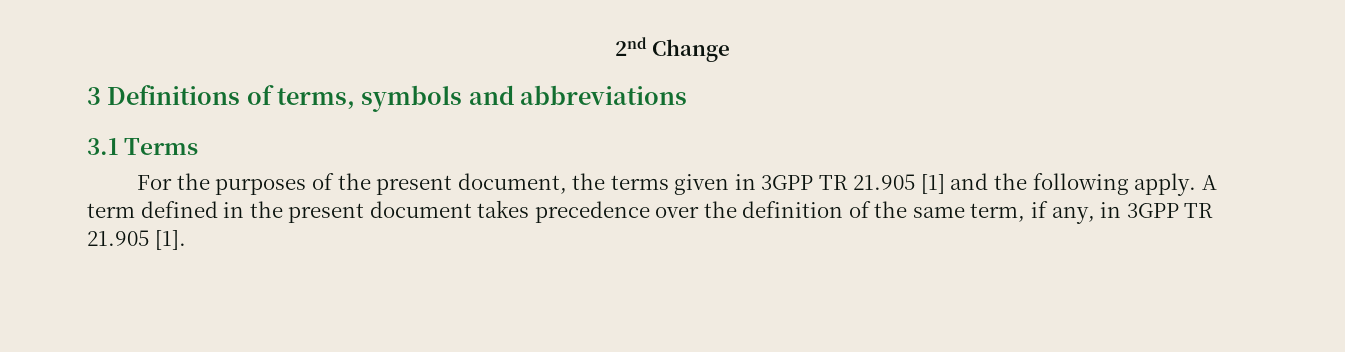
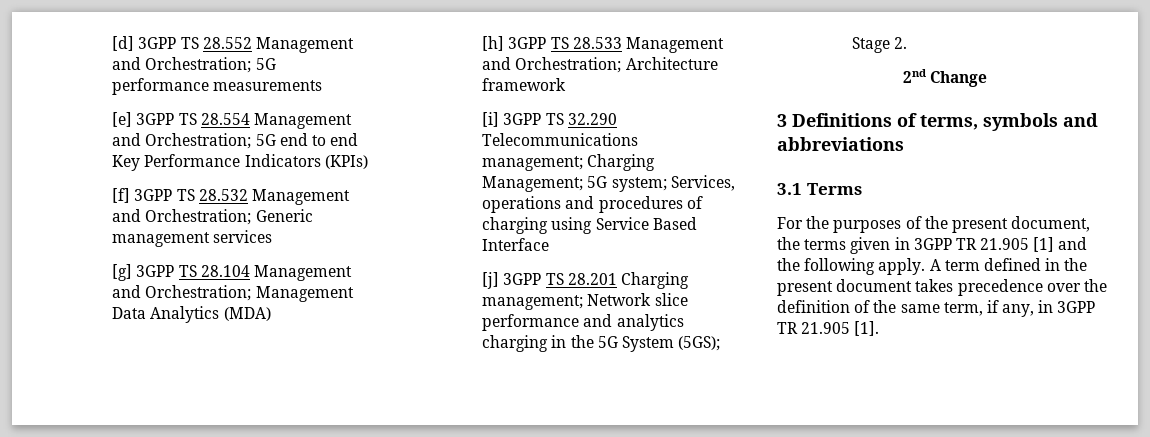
(614, 46) none -> [112,36,354,53] [112,57,276,73] [112,78,323,95] [112,112,352,129] [112,133,359,149] [112,154,368,171] [112,188,350,205] [112,209,313,225] [112,230,273,247] [112,264,352,281] [112,285,354,302] [112,306,271,323] [482,36,724,53] [482,57,718,73] [482,78,567,91] [482,112,617,127] [482,133,639,146] [482,154,656,171] [482,175,735,192] [482,196,703,213] [482,217,697,234] [482,238,550,251] [482,272,689,289] [482,293,688,310] [482,314,684,331] [482,335,721,352] [852,37,908,53] [d] 3GPP TS 28.552 Management and Orchestration; 5G performance measurements // [e] 3GPP TS 28.554 Management and Orchestration; 5G end to end Key Performance Indicators (KPIs) // [f] 3GPP TS 28.532 Management and Orchestration; Generic management services // [g] 3GPP TS 28.104 Management and Orchestration; Management Data Analytics (MDA) // [h] 3GPP TS 28.533 Management and Orchestration; Architecture framework // [i] 3GPP TS 32.290 Telecommunications management; Charging Management; 5G system; Services, operations and procedures of charging using Service Based Interface // [j] 3GPP TS 28.201 Charging management; Network slice performance and analytics charging in the 5G System (5GS); Stage 2. //

